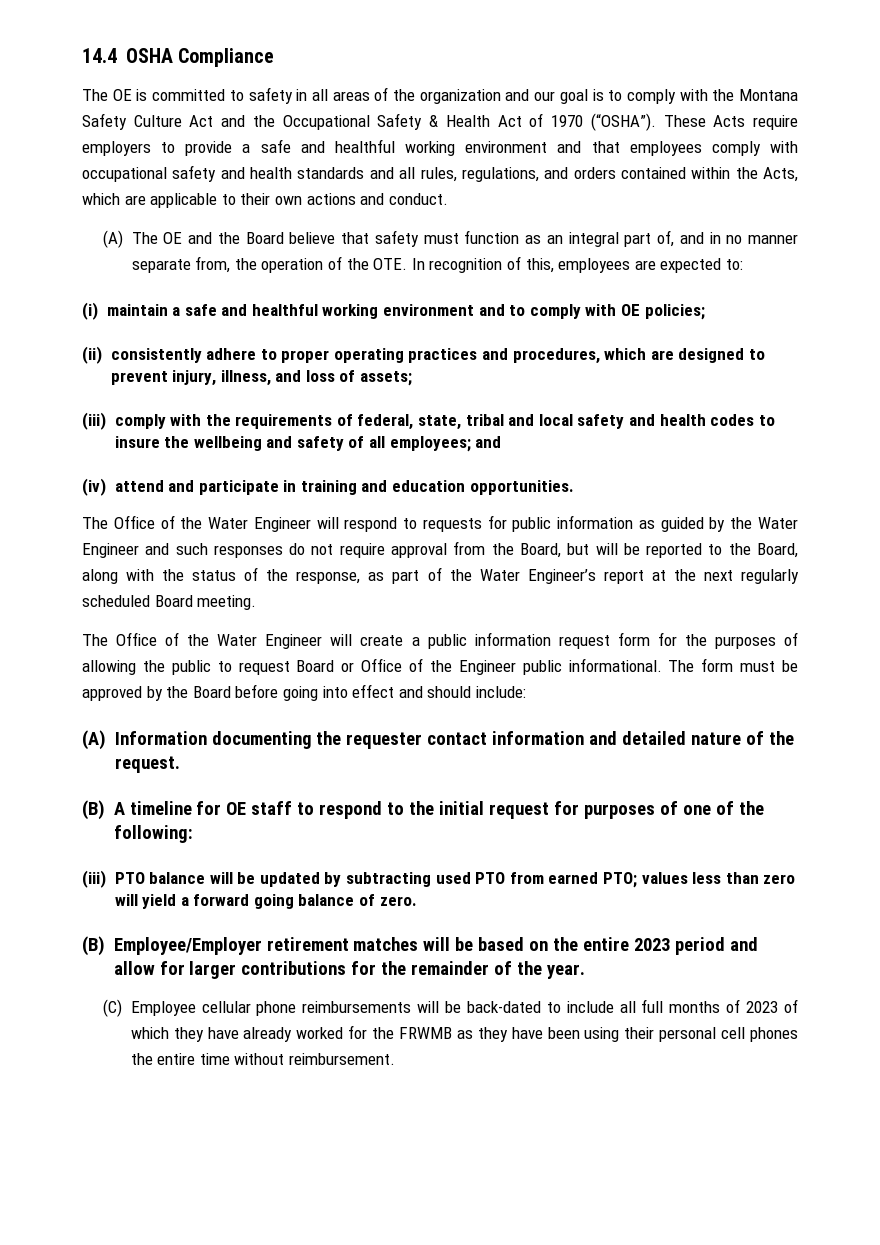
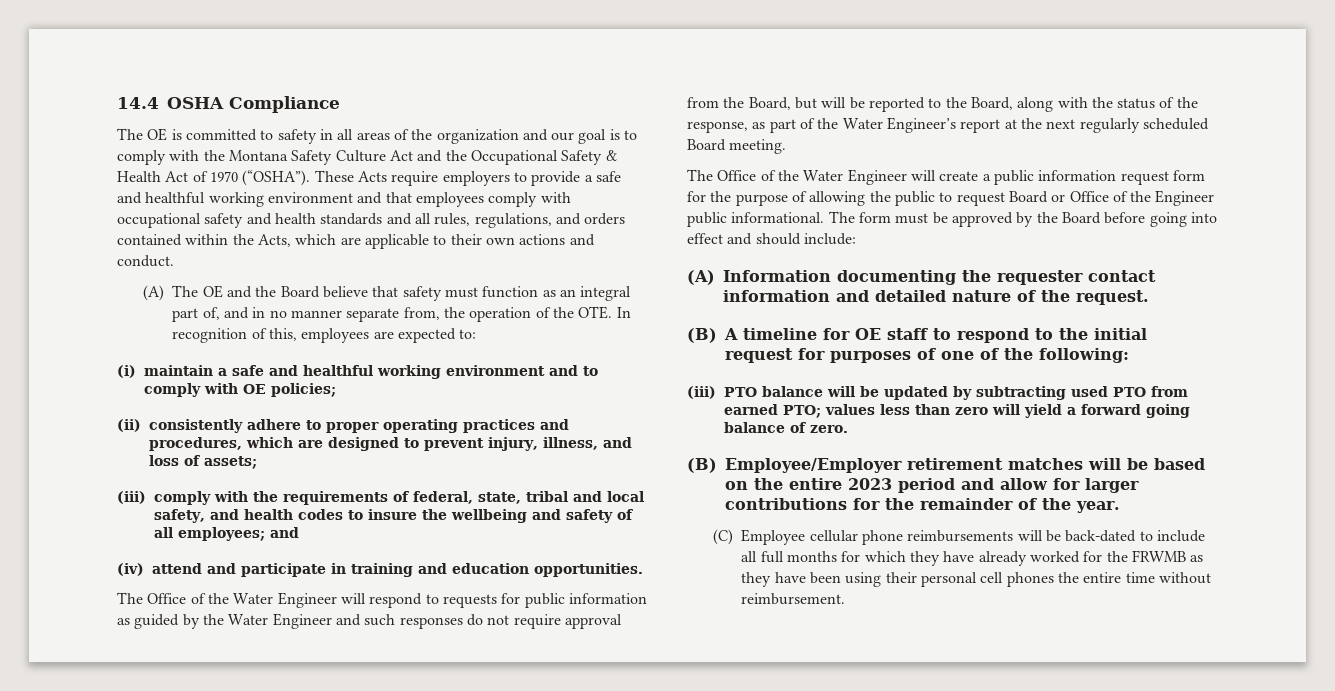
[577,414,625,429] safety -> [154,509,205,523] safety,
[714,636,776,649] purposes -> [735,194,788,206] purpose
[726,999,798,1013] of 2023 of -> [841,551,861,562] for

